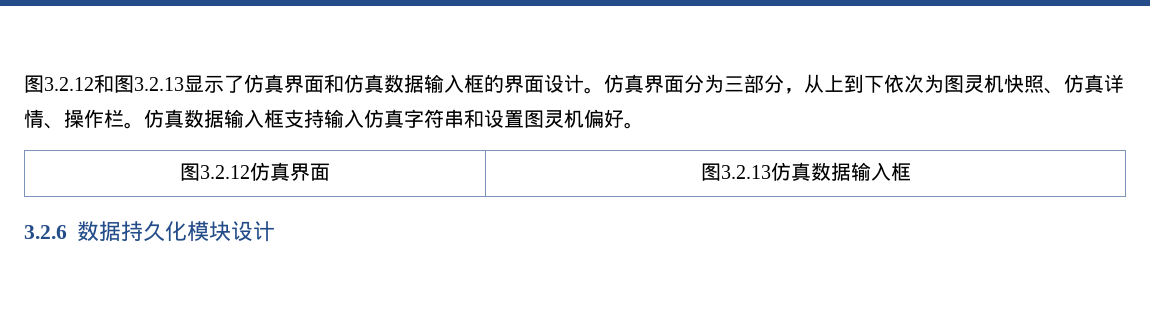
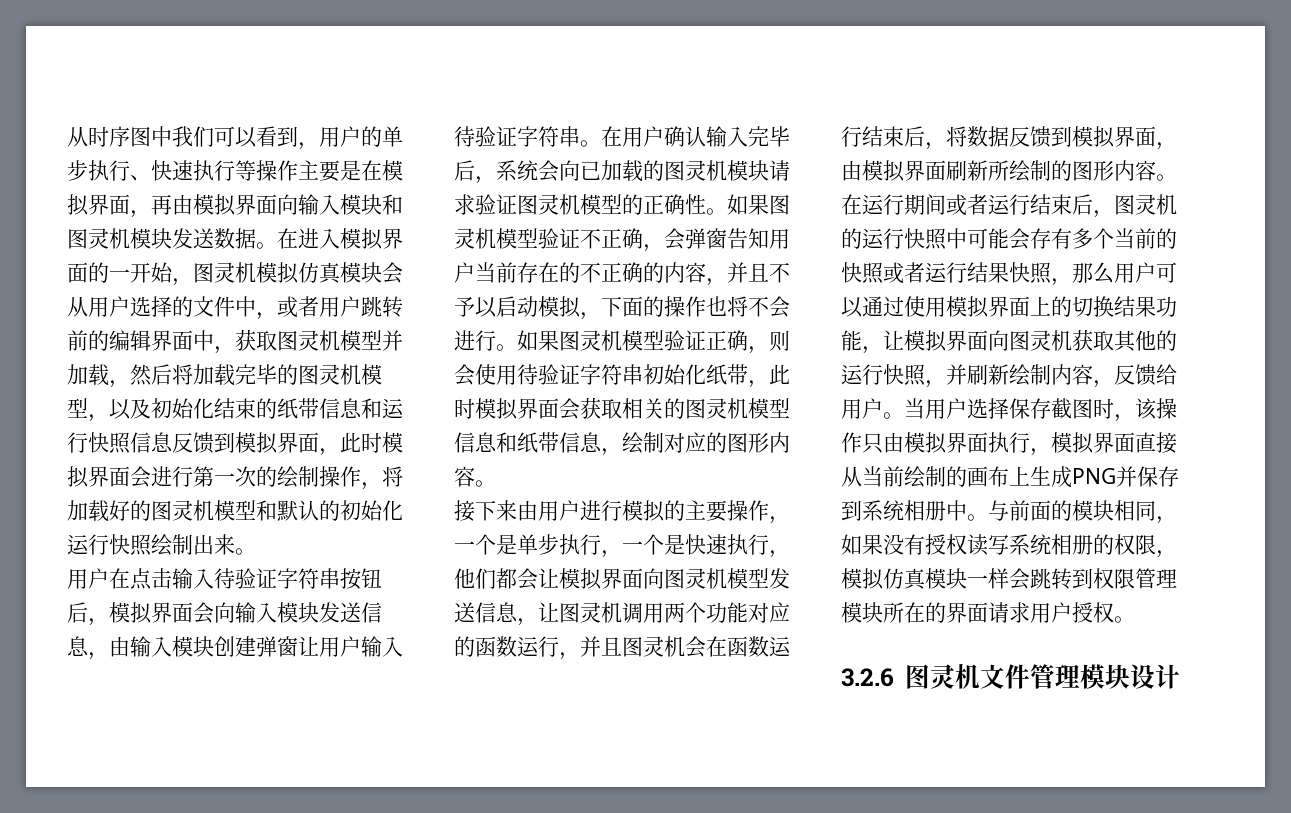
[24,74,1124,94] [24,109,644,129] [180,162,331,181] [700,162,911,181] [24,221,187,242] 图3.2.12和图3.2.13显示了仿真界面和仿真数据输入框的界面设计。仿真界面分为三部分，从上到下依次为图灵机快照、仿真详情、操作栏。仿真数据输入框支持输入仿真字符串和设置图灵机偏好。 // 图3.2.12仿真界面 | 图3.2.13仿真数据输入框 // 3.2.6数据持久化 -> [67,126,403,150] [67,160,403,182] [67,194,403,218] [67,228,403,250] [67,262,403,286] [67,296,403,320] [67,329,403,354] [67,364,382,388] [67,398,404,422] [67,432,403,456] [67,466,403,490] [67,500,403,522] [67,534,256,556] [67,568,382,590] [67,602,382,626] [67,636,403,660] [454,126,790,147] [454,160,790,184] [454,194,790,215] [454,228,790,252] [454,262,790,286] [454,296,790,320] [454,330,790,354] [454,364,790,388] [454,397,790,420] [454,432,790,456] [454,466,496,487] [454,500,790,524] [454,534,790,558] [454,568,790,590] [454,602,790,626] [454,636,791,660] [841,126,1177,150] [841,160,1177,182] [841,194,1177,218] [841,228,1177,250] [841,262,1177,286] [841,296,1177,318] [841,329,1177,354] [841,364,1177,388] [841,398,1177,422] [841,432,1177,456] [841,466,1179,488] [841,500,1177,524] [841,534,1177,558] [841,568,1177,590] [841,602,1135,623] [841,664,1080,689] 从时序图中我们可以看到，用户的单步执行、快速执行等操作主要是在模拟界面，再由模拟界面向输入模块和图灵机模块发送数据。在进入模拟界面的一开始，图灵机模拟仿真模块会从用户选择的文件中，或者用户跳转前的编辑界面中，获取图灵机模型并加载，然后将加载完毕的图灵机模型，以及初始化结束的纸带信息和运行快照信息反馈到模拟界面，此时模拟界面会进行第一次的绘制操作，将加载好的图灵机模型和默认的初始化运行快照绘制出来。 // 用户在点击输入待验证字符串按钮后，模拟界面会向输入模块发送信息，由输入模块创建弹窗让用户输入待验证字符串。在用户确认输入完毕后，系统会向已加载的图灵机模块请求验证图灵机模型的正确性。如果图灵机模型验证不正确，会弹窗告知用户当前存在的不正确的内容，并且不予以启动模拟，下面的操作也将不会进行。如果图灵机模型验证正确，则会使用待验证字符串初始化纸带，此时模拟界面会获取相关的图灵机模型信息和纸带信息，绘制对应的图形内容。 // 接下来由用户进行模拟的主要操作，一个是单步执行，一个是快速执行，他们都会让模拟界面向图灵机模型发送信息，让图灵机调用两个功能对应的函数运行，并且图灵机会在函数运行结束后，将数据反馈到模拟界面，由模拟界面刷新所绘制的图形内容。在运行期间或者运行结束后，图灵机的运行快照中可能会存有多个当前的快照或者运行结果快照，那么用户可以通过使用模拟界面上的切换结果功能，让模拟界面向图灵机获取其他的运行快照，并刷新绘制内容，反馈给用户。当用户选择保存截图时，该操作只由模拟界面执行，模拟界面直接从当前绘制的画布上生成PNG并保存到系统相册中。与前面的模块相同，如果没有授权读写系统相册的权限，模拟仿真模块一样会跳转到权限管理模块所在的界面请求用户授权。 // 3.2.6图灵机文件管理

